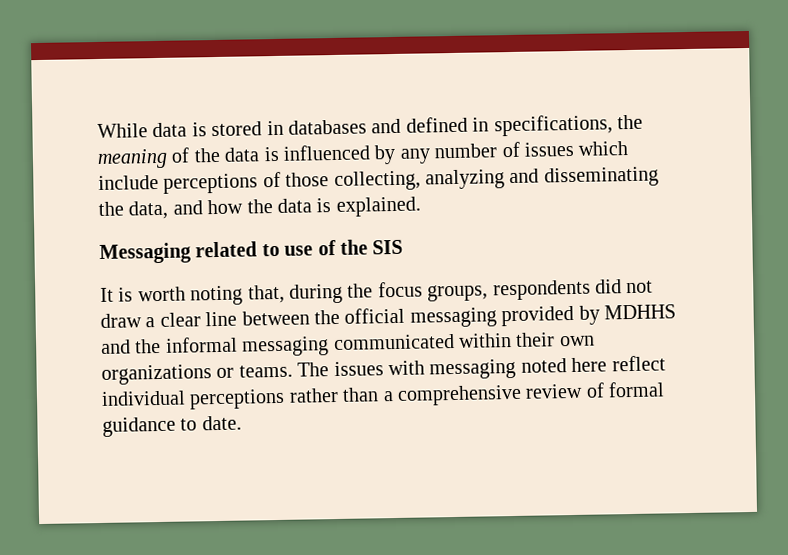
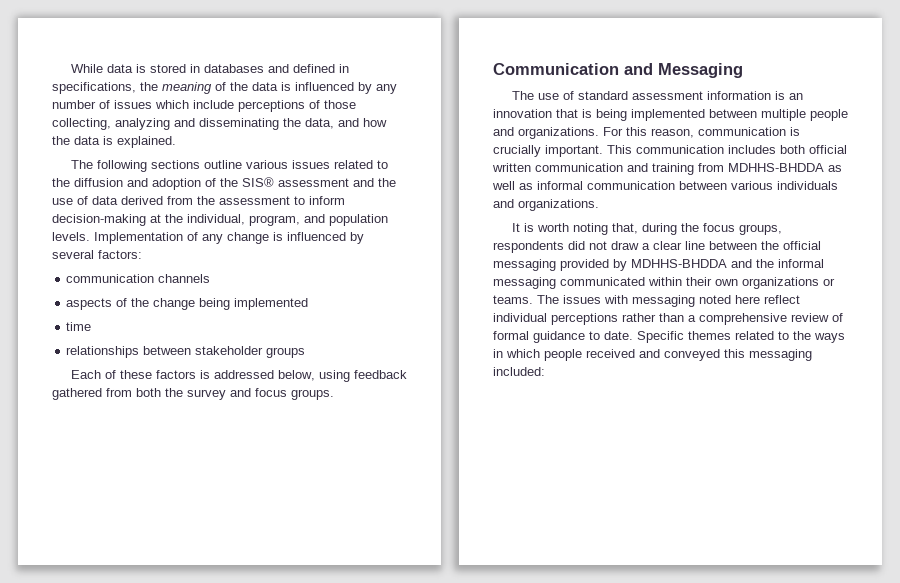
[99,239,404,264] Messaging related to use of the SIS -> [70,160,388,172] [52,177,396,190] [52,196,345,205] [52,214,388,226] [52,232,364,244] [52,250,142,259] [66,274,211,283] [66,298,309,310] [66,322,92,331] [66,346,306,358] [70,370,407,382] [52,388,334,400] [493,63,743,78] [511,91,803,100] [493,109,848,121] [493,127,800,139] [493,145,847,157] [492,163,842,175] [492,181,838,190] [493,199,599,211] The following sections outline various issues related to the diffusion and adoption of the SIS® assessment and the use of data derived from the assessment to inform decision-making at the individual, program, and population levels. Implementation of any change is influenced by several factors: // communication channels // aspects of the change being implemented // time // relationships between stakeholder groups // Each of these factors is addressed below, using feedback gathered from both the survey and focus groups. // Communication and Messaging // The use of standard assessment information is an innovation that is being implemented between multiple people and organizations. For this reason, communication is crucially important. This communication includes both official written communication and training from MDHHS-BHDDA as well as informal communication between various individuals and organizations.
[603,304,676,320] MDHHS -> [631,259,727,268] MDHHS-BHDDA
(242, 423) none -> [637,331,845,343] [493,349,812,361] [493,367,545,376] Specific themes related to the ways in which people received and conveyed this messaging included:

